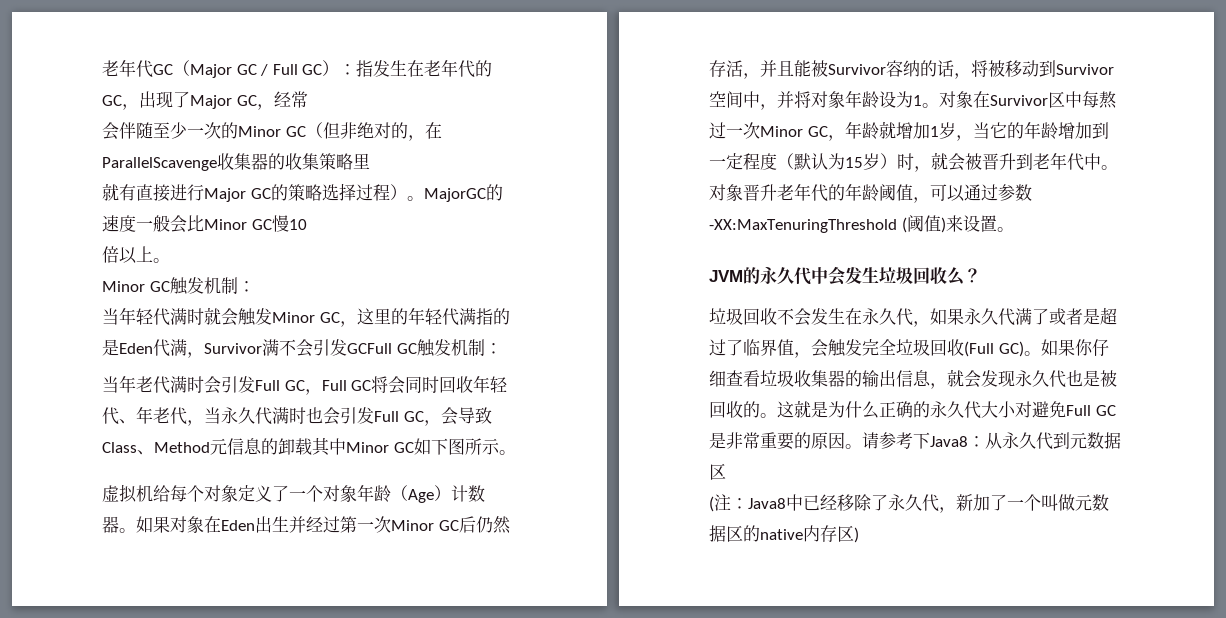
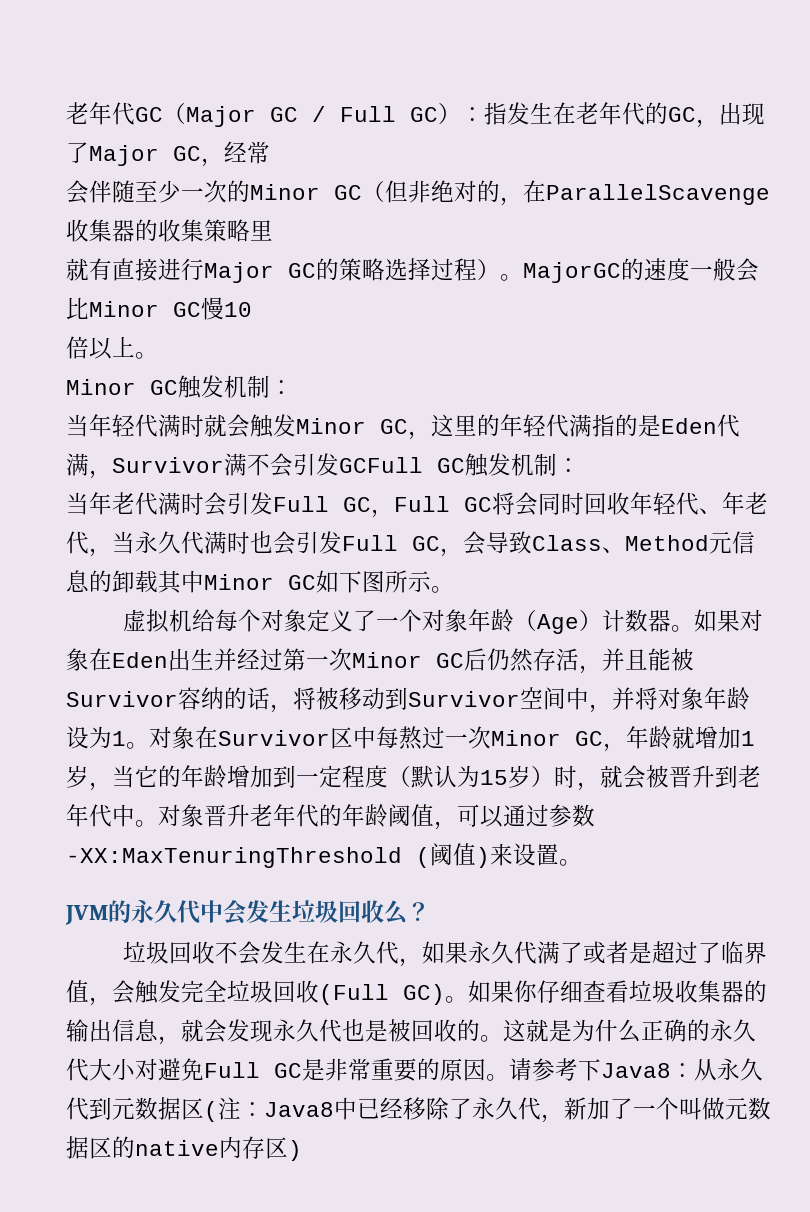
(726, 471) // -> (204, 1109) none

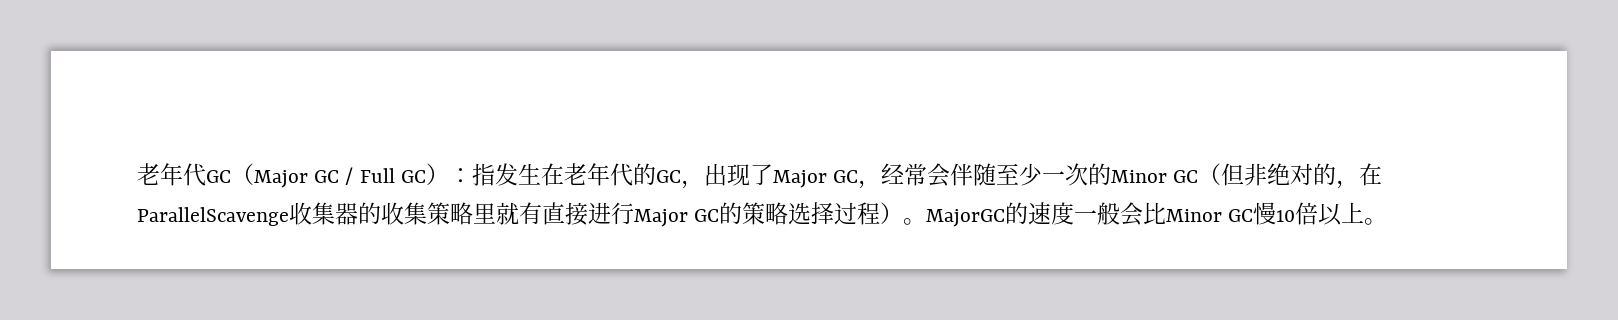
(270, 152) // -> (928, 174) none
(273, 230) // -> (496, 213) none
(252, 309) // -> (1296, 216) none
[66,375,293,399] [66,414,740,440] [66,453,580,479] [66,492,768,518] [66,531,755,557] [66,570,454,594] [122,609,763,634] [66,648,694,674] [66,687,750,713] [66,726,755,752] [66,765,761,791] [66,804,595,830] [66,843,582,868] [65,899,430,925] [122,941,767,967] [66,980,767,1006] [66,1019,756,1045] [66,1058,763,1082] [66,1097,771,1123] [66,1136,302,1161] // Minor GC触发机制： // 当年轻代满时就会触发Minor GC，这里的年轻代满指的是Eden代满，Survivor满不会引发GCFull GC触发机制： // 当年老代满时会引发Full GC，Full GC将会同时回收年轻代、年老代，当永久代满时也会引发Full GC，会导致Class、Method元信息的卸载其中Minor GC如下图所示。 // 虚拟机给每个对象定义了一个对象年龄（Age）计数器。如果对象在Eden出生并经过第一次Minor GC后仍然存活，并且能被Survivor容纳的话，将被移动到Survivor空间中，并将对象年龄设为1。对象在Survivor区中每熬过一次Minor GC，年龄就增加1岁，当它的年龄增加到一定程度（默认为15岁）时，就会被晋升到老年代中。对象晋升老年代的年龄阈值，可以通过参数-XX:MaxTenuringThreshold (阈值)来设置。 // JVM的永久代中会发生垃圾回收么？ // 垃圾回收不会发生在永久代，如果永久代满了或者是超过了临界值，会触发完全垃圾回收(Full GC)。如果你仔细查看垃圾收集器的输出信息，就会发现永久代也是被回收的。这就是为什么正确的永久代大小对避免Full GC是非常重要的原因。请参考下Java8：从永久代到元数据区(注：Java8中已经移除了永久代，新加了一个叫做元数据区的native内存区) -> (1388, 221) none

